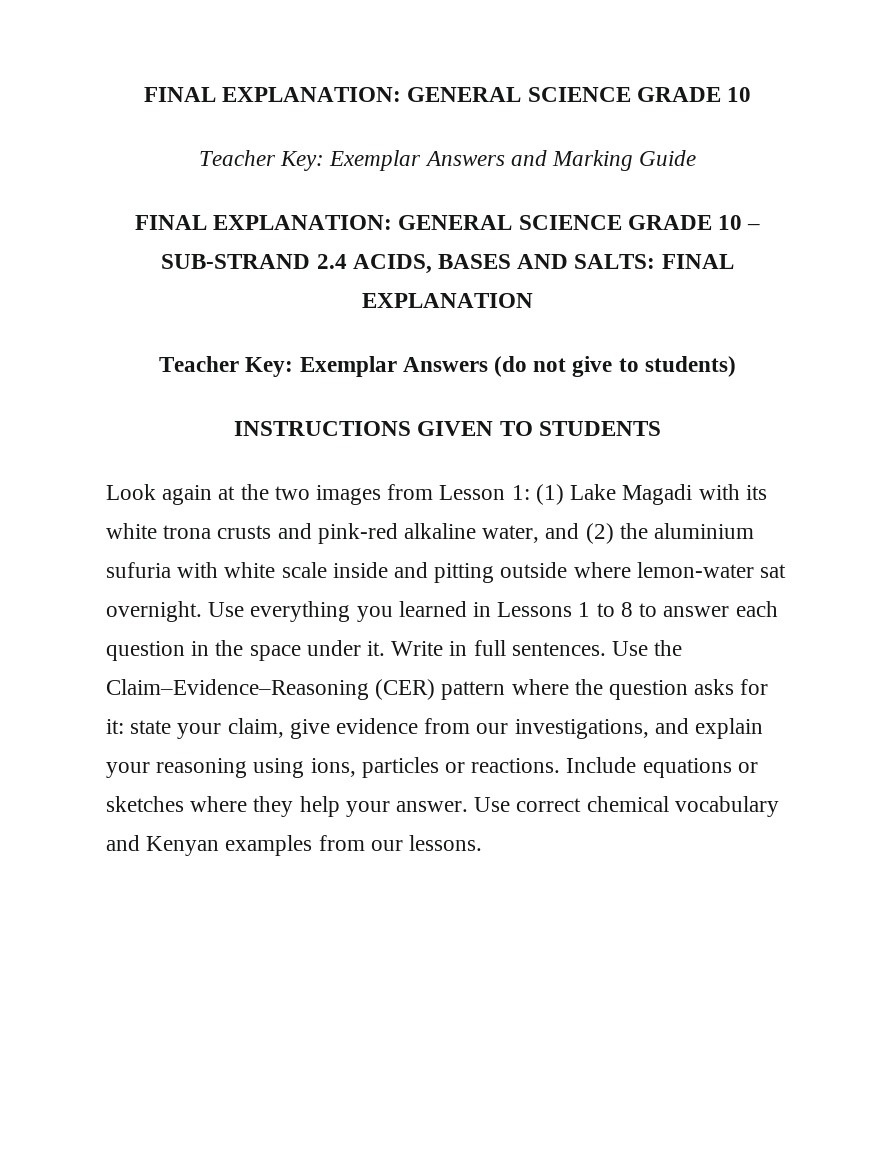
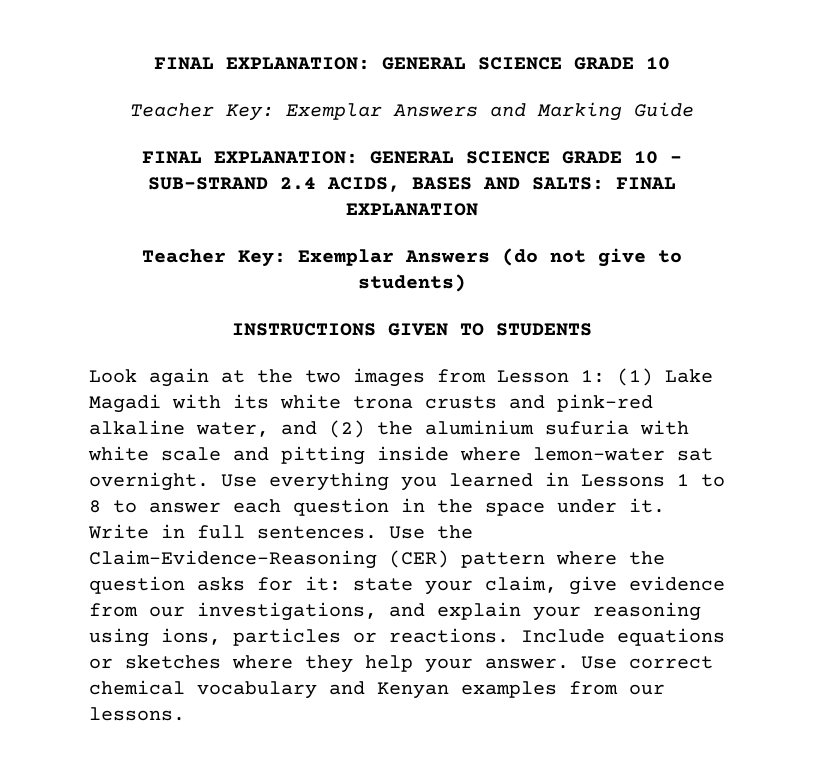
[332,562,388,578] inside -> (221, 454) none
[500,562,568,578] outside -> [377,446,449,461] inside

